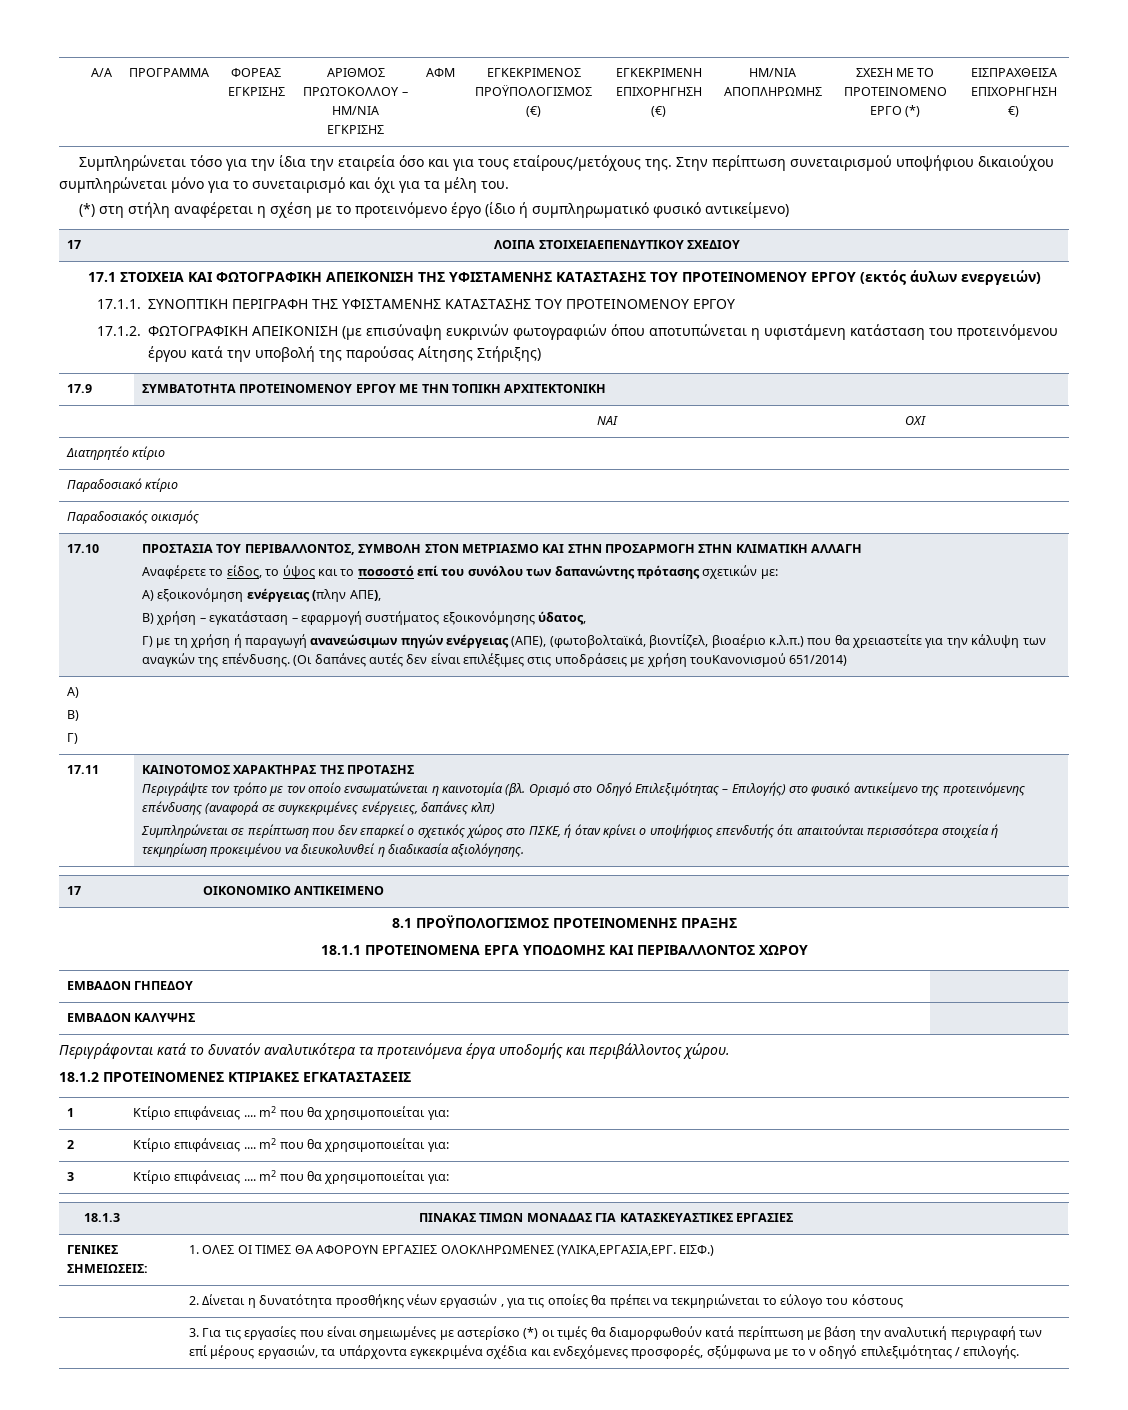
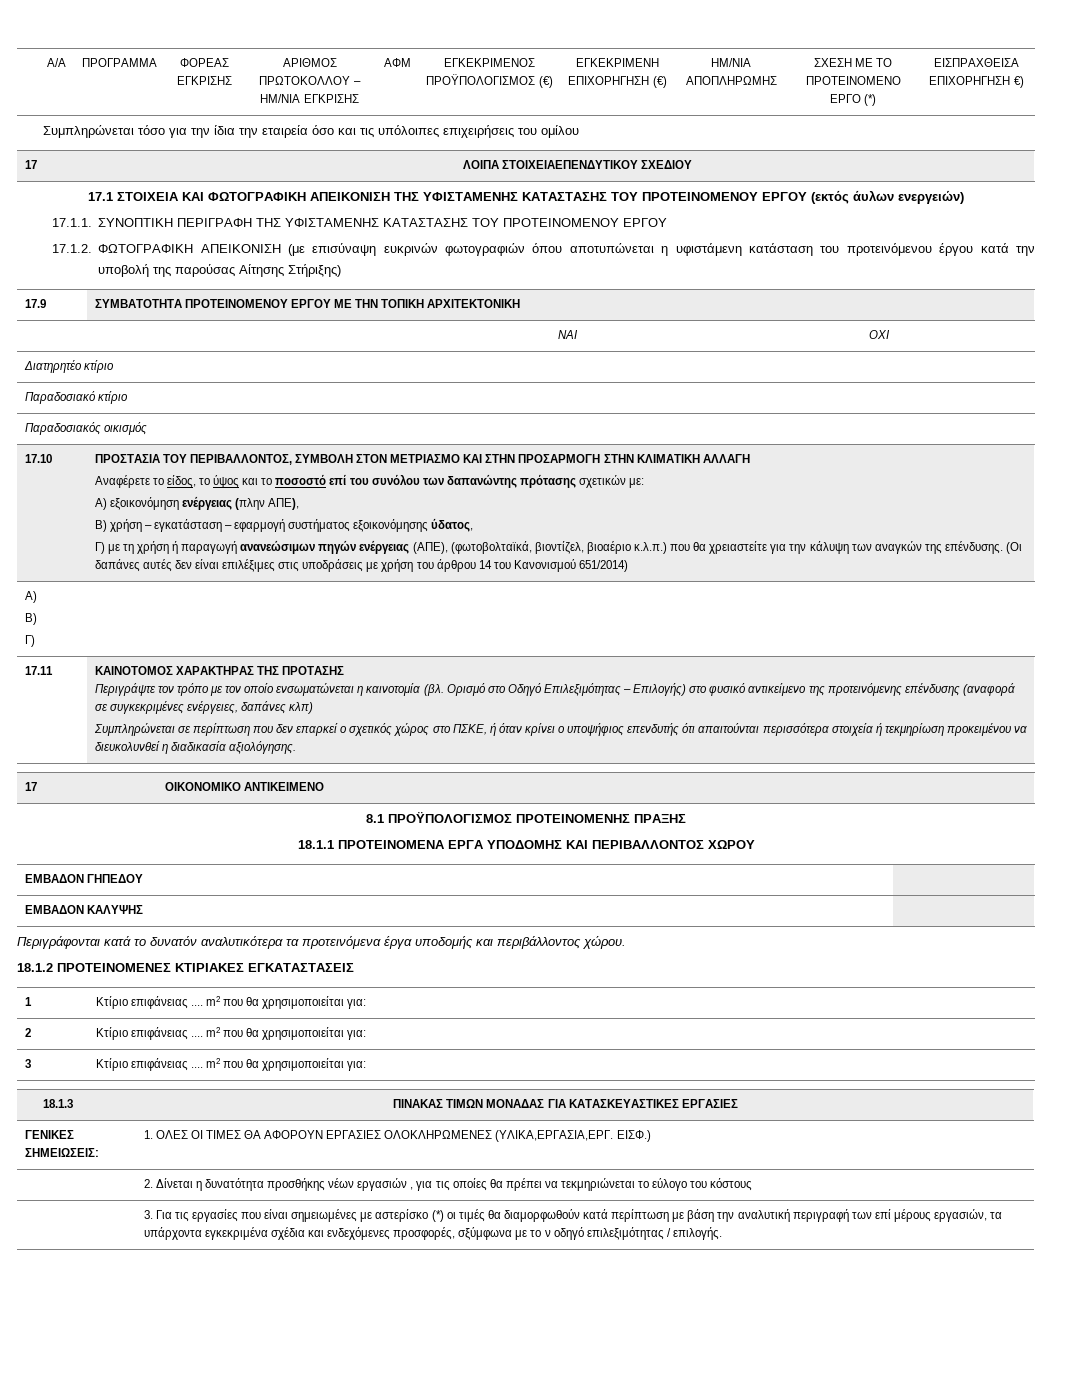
[453,155,1055,171] [59,177,509,193] [79,202,790,218] για τους εταίρους/μετόχους της. Στην περίπτωση συνεταιρισμού υποψήφιου δικαιούχου συμπληρώνεται μόνο για το συνεταιρισμό και όχι για τα μέλη του. // (*) στη στήλη αναφέρεται η σχέση με το προτεινόμενο έργο (ίδιο ή συμπληρωματικό φυσικό αντικείμενο) -> [359,125,579,138] τις υπόλοιπες επιχειρήσεις του ομίλου
[689,653,786,667] τουΚανονισμού -> [416,559,576,572] του άρθρου 14 του Κανονισμού

